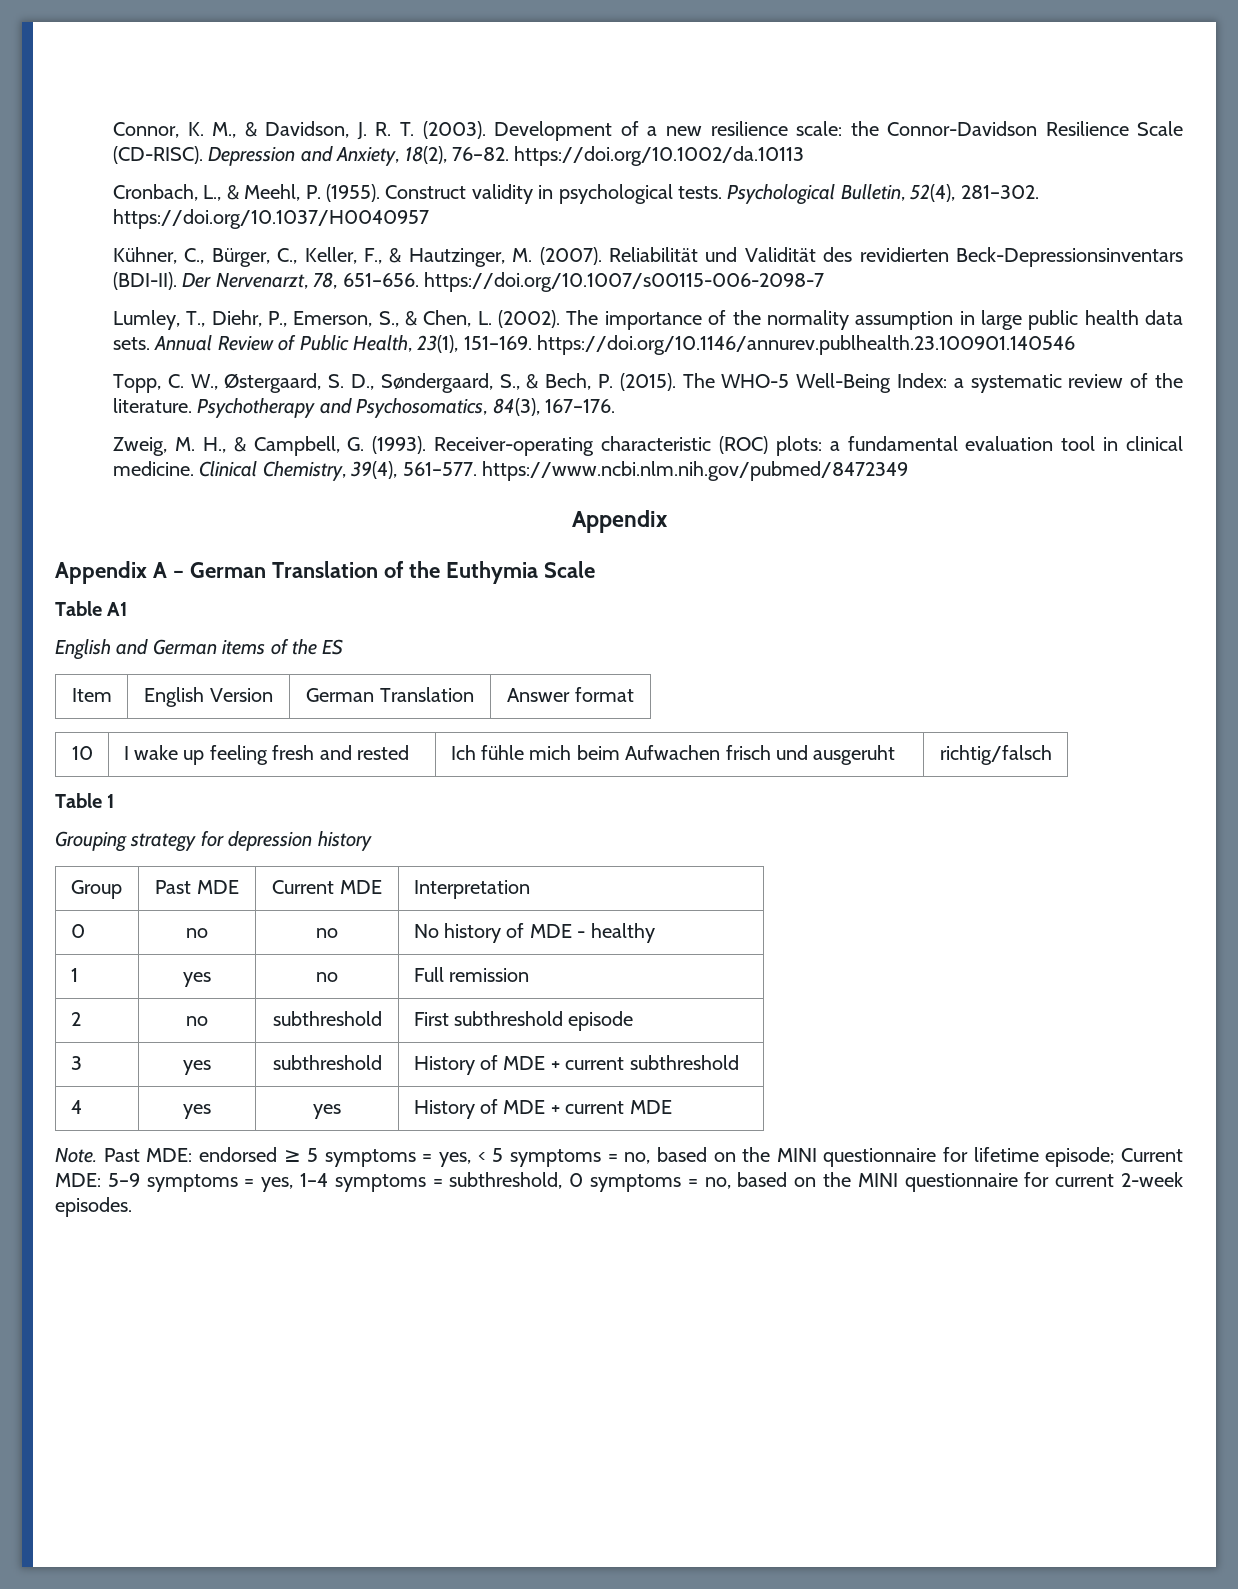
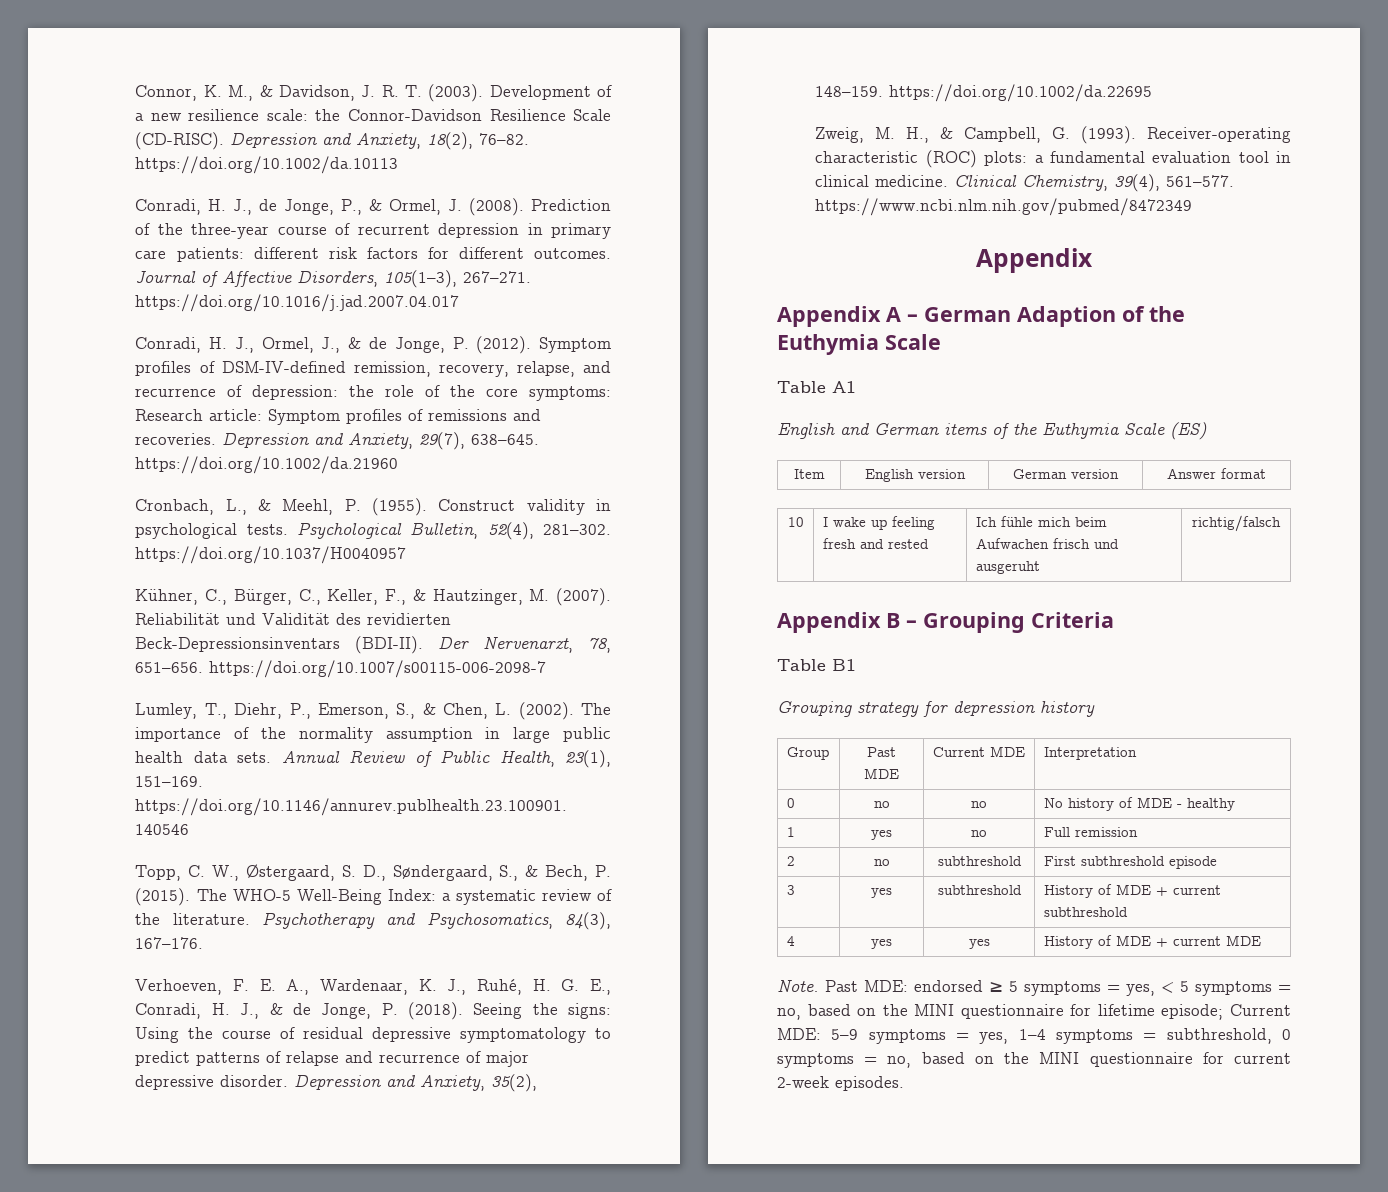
(805, 156) none -> [135,198,611,216] [135,223,611,239] [135,247,611,262] [135,270,532,288] [135,294,460,312] [135,336,611,354] [135,361,611,377] [135,385,611,401] [135,409,542,425] [135,432,540,450] [135,456,399,474] // Conradi, H. J., de Jonge, P., & Ormel, J. (2008). Prediction of the three-year course of recurrent depression in primary care patients: different risk factors for different outcomes. Journal of Affective Disorders, 105(1–3), 267–271. https://doi.org/10.1016/j.jad.2007.04.017 // Conradi, H. J., Ormel, J., & de Jonge, P. (2012). Symptom profiles of DSM-IV-defined remission, recovery, relapse, and recurrence of depression: the role of the core symptoms: Research article: Symptom profiles of remissions and recoveries. Depression and Anxiety, 29(7), 638–645. https://doi.org/10.1002/da.21960
(615, 406) none -> [135,979,611,995] [135,1002,612,1020] [135,1027,611,1043] [135,1051,530,1067] [135,1074,538,1092] [815,84,1153,102] // Verhoeven, F. E. A., Wardenaar, K. J., Ruhé, H. G. E., Conradi, H. J., & de Jonge, P. (2018). Seeing the signs: Using the course of residual depressive symptomatology to predict patterns of relapse and recurrence of major depressive disorder. Depression and Anxiety, 35(2), 148–159. https://doi.org/10.1002/da.22695
[271,561,378,578] Translation -> [1017,306,1116,327] Adaption
[322,639,344,655] ES -> [1042,422,1207,440] Euthymia Scale (ES)
[209,688,273,702] [306,687,474,702] Version | German Translation -> [917,469,966,479] [1013,469,1119,479] version | German version
[55,793,115,808] // Table 1 -> [777,612,1114,633] [777,659,856,671] // Appendix B – Grouping Criteria // Table B1

